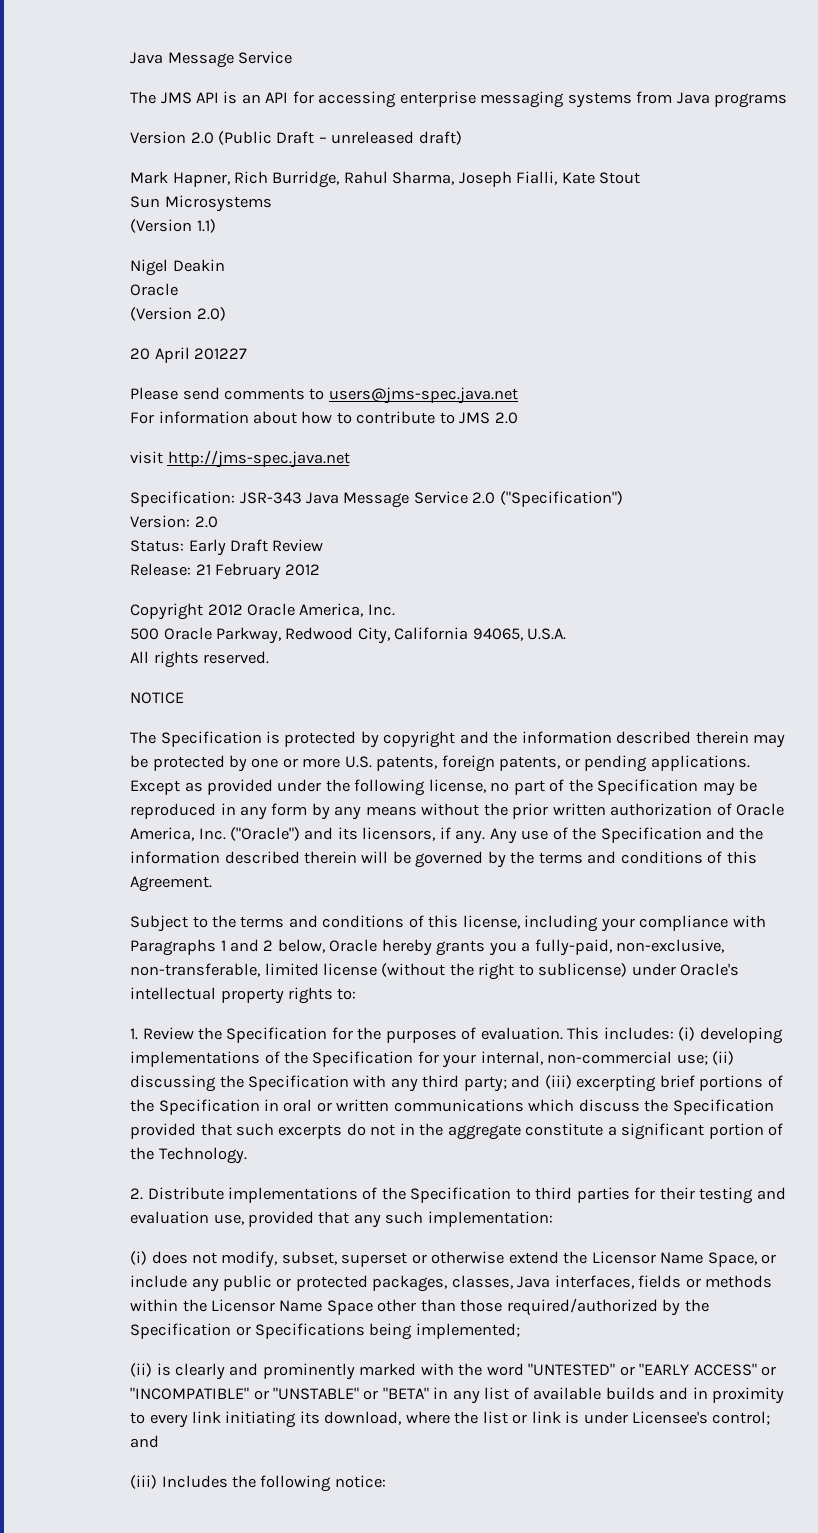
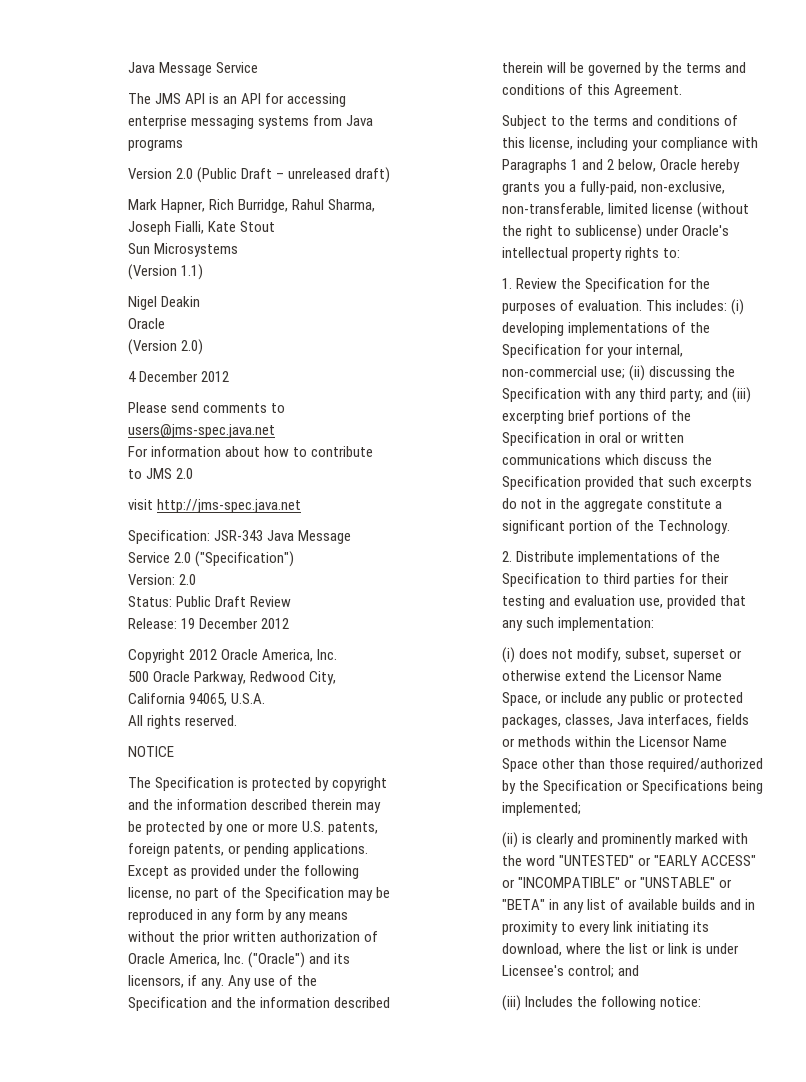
[130,347,247,363] 20 April 201227 -> [127,371,229,382] 4 December 2012
[188,539,226,556] Early -> [175,596,211,607] Public
[195,563,281,580] 21 February -> [180,618,258,629] 19 December

